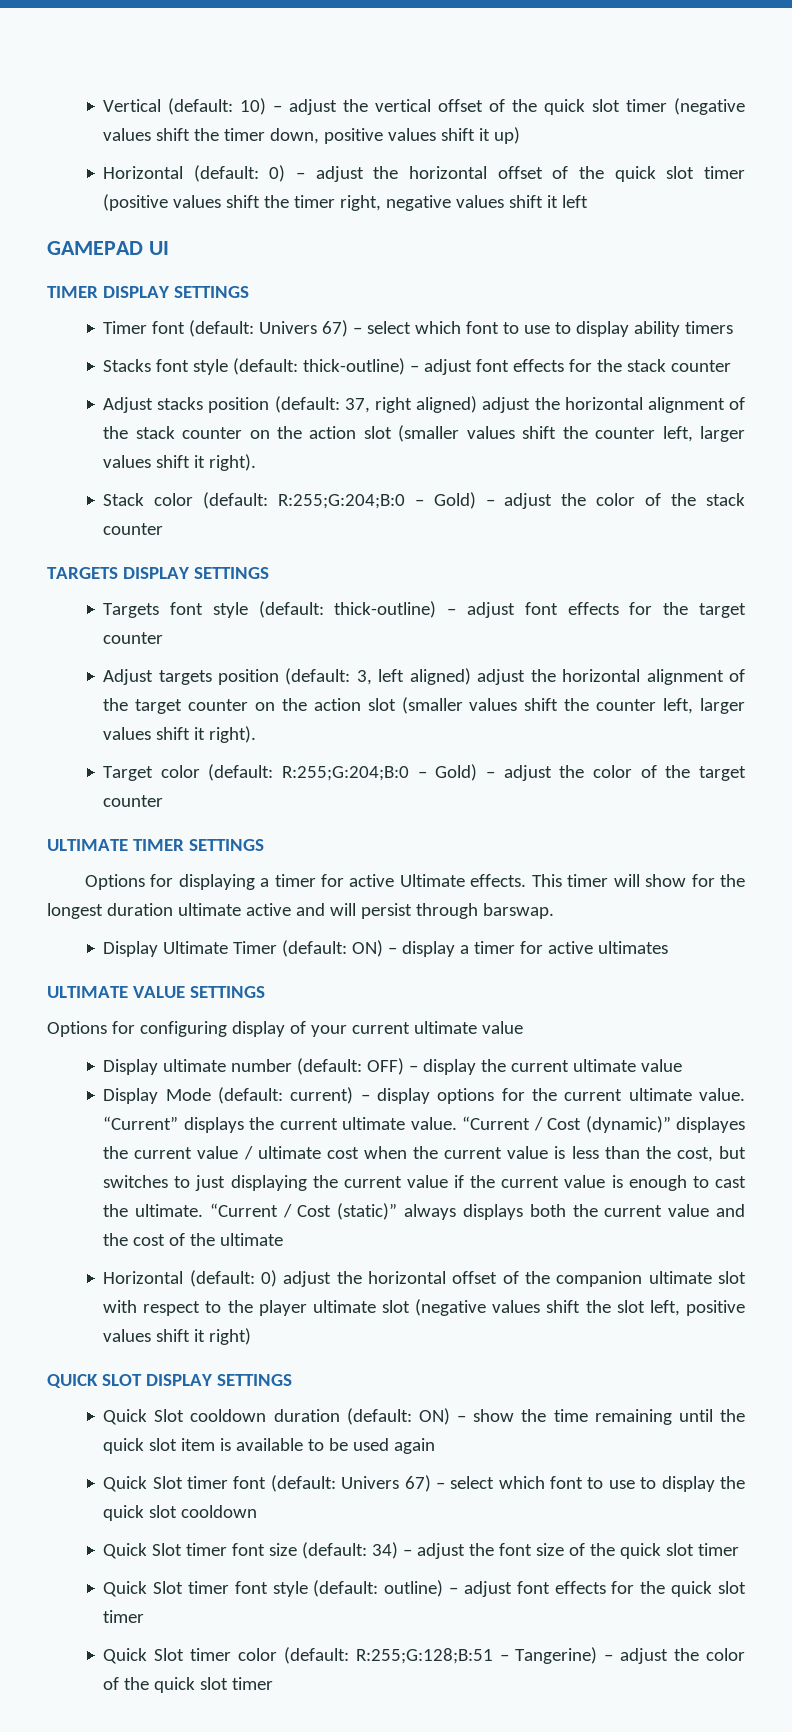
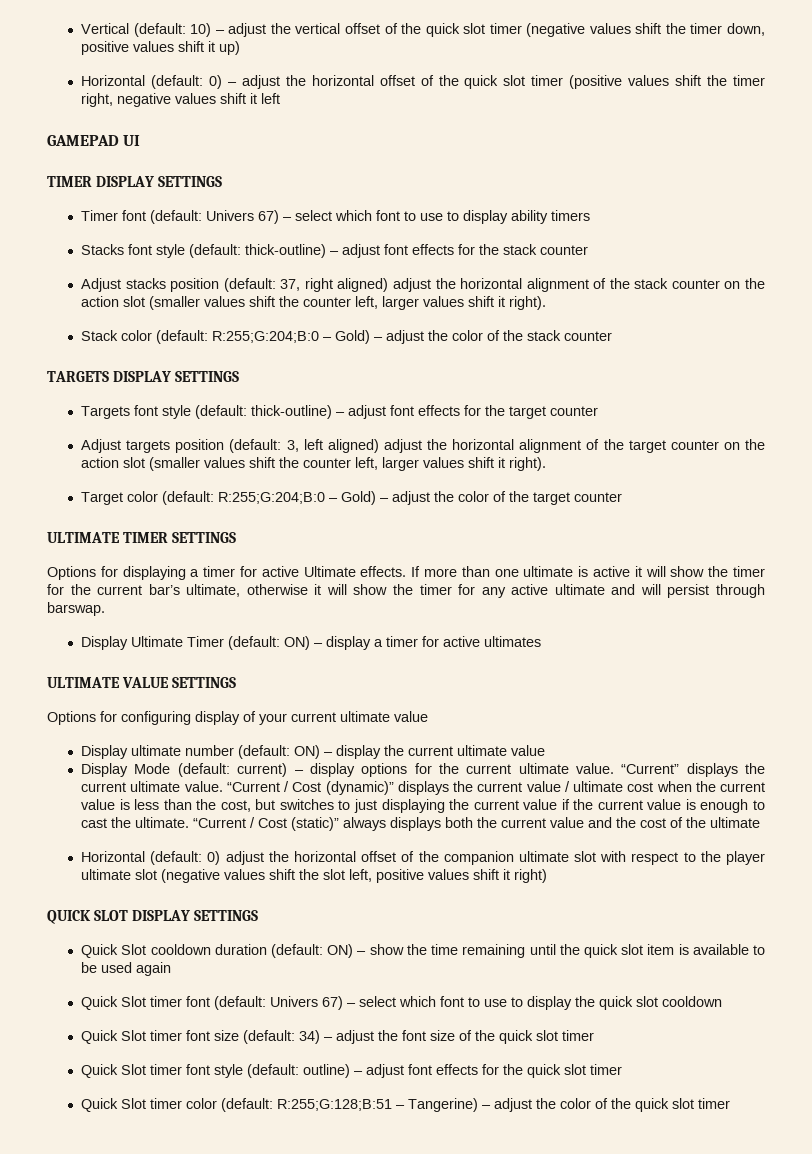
[531,874,746,887] [47,903,291,919] This timer will show for the longest duration ultimate active -> [411,566,765,577] [47,584,605,598] If more than one ultimate is active it will show the timer for the current bar’s ultimate, otherwise it will show the timer for any active ultimate
[367,1058,405,1075] OFF) -> [294,745,321,759] ON)
[676,1117,745,1133] displayes -> [397,781,449,795] displays

